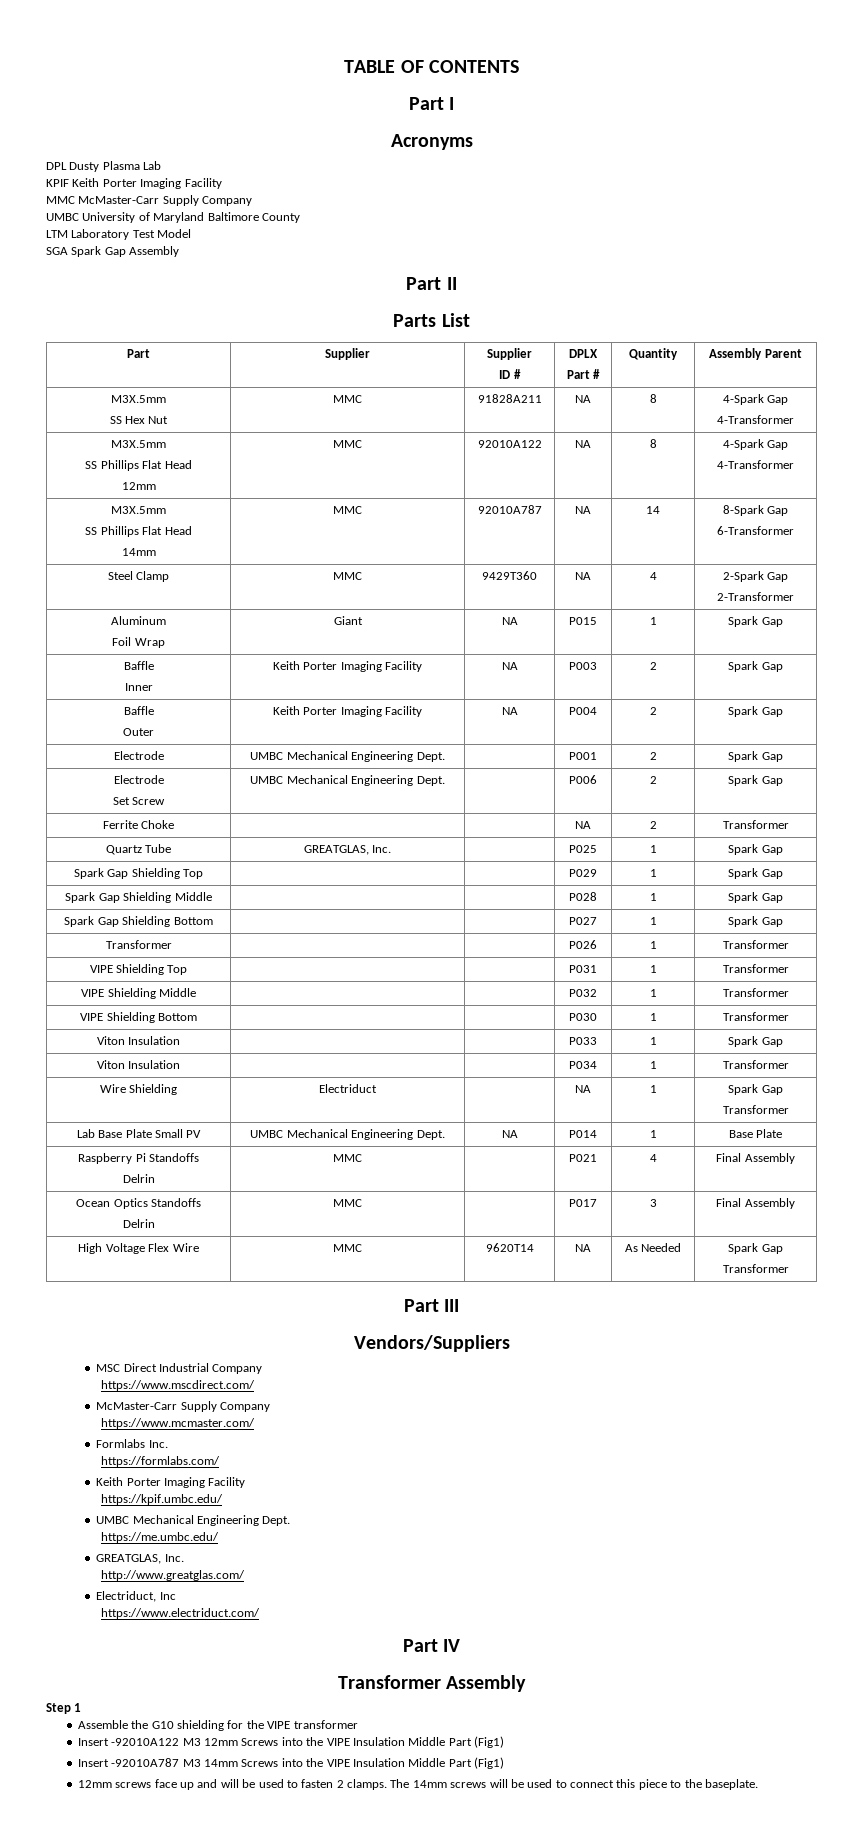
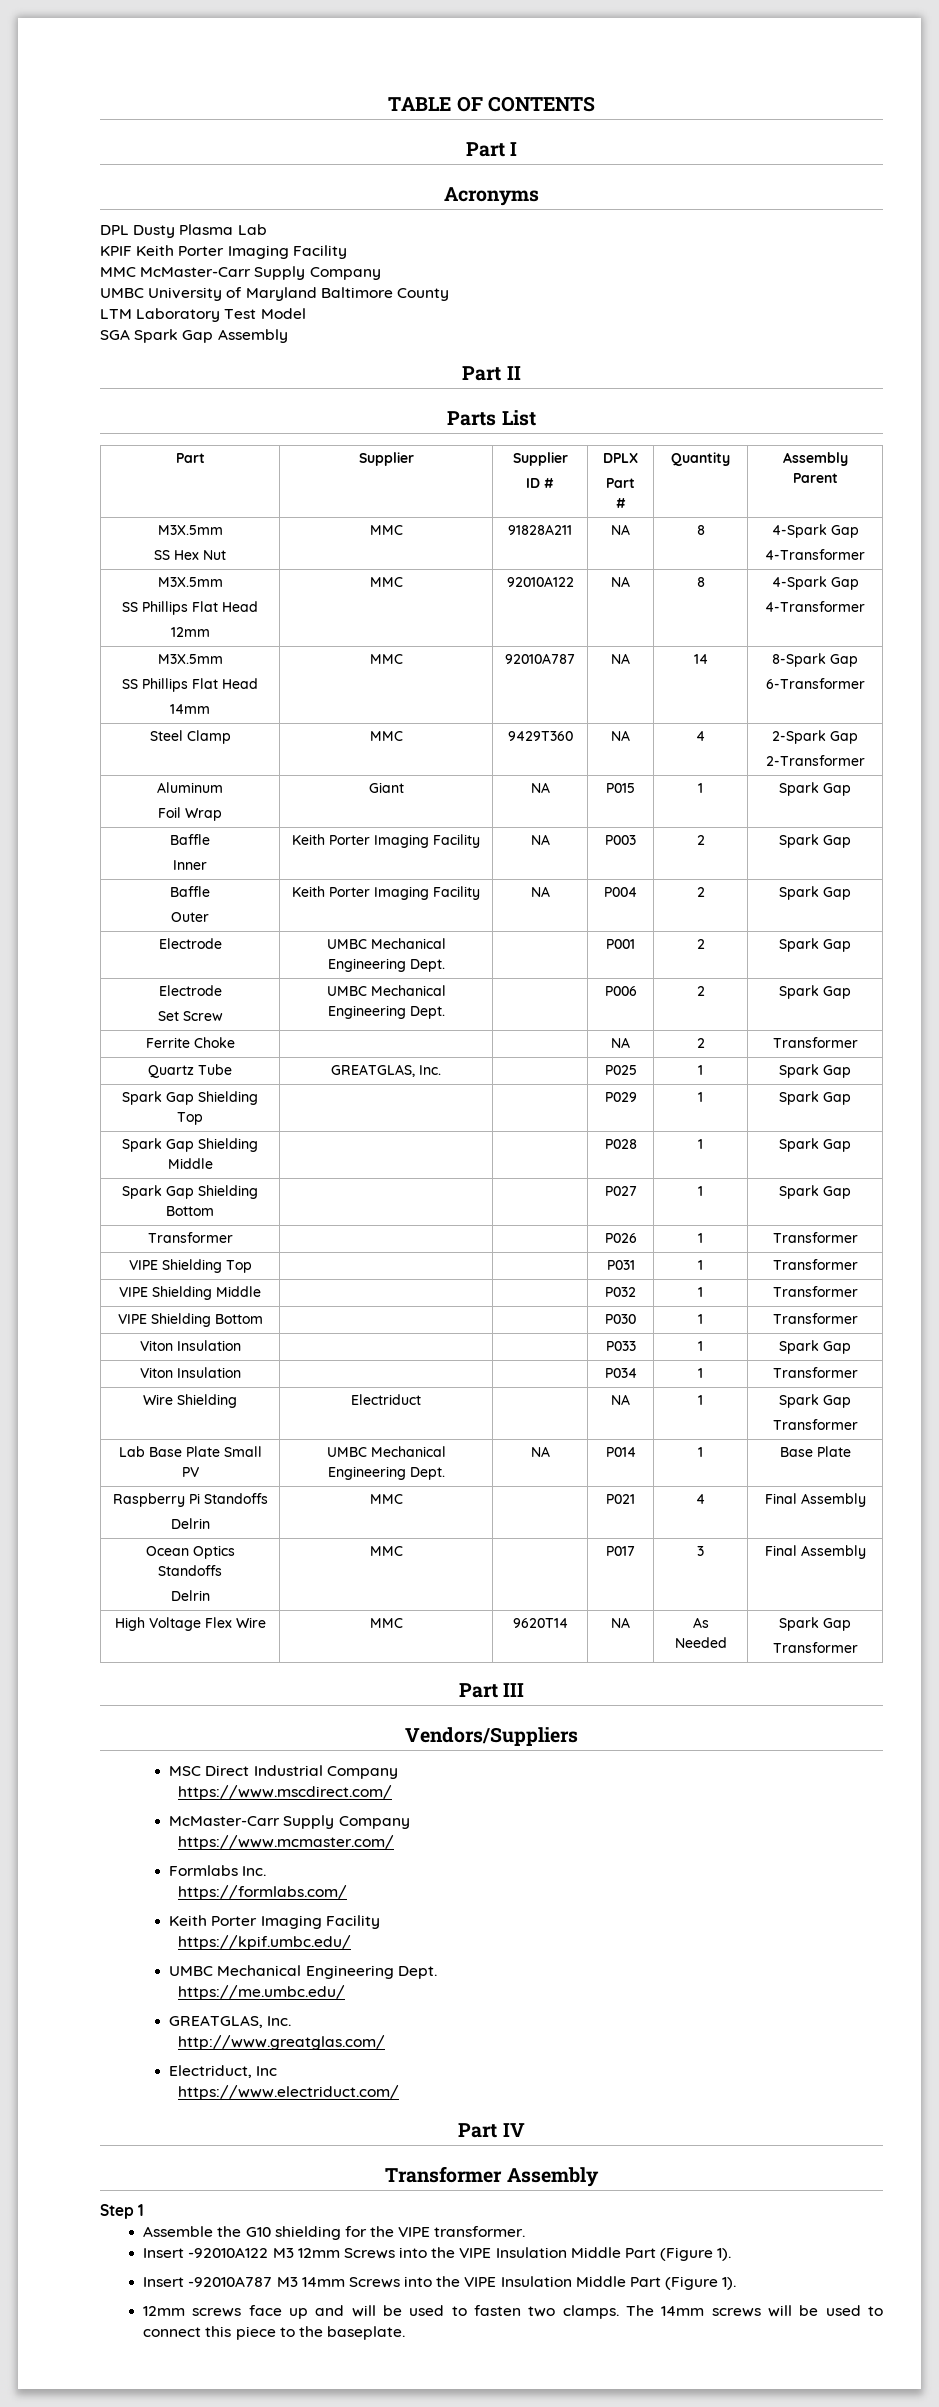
[293,1720,358,1729] transformer -> [434,2226,526,2237] transformer.
[474,1736,505,1748] (Fig1) -> [660,2247,732,2261] (Figure 1).
[474,1757,505,1769] (Fig1) -> [665,2276,737,2290] (Figure 1).
[336,1780,344,1788] 2 -> [528,2306,556,2317] two

